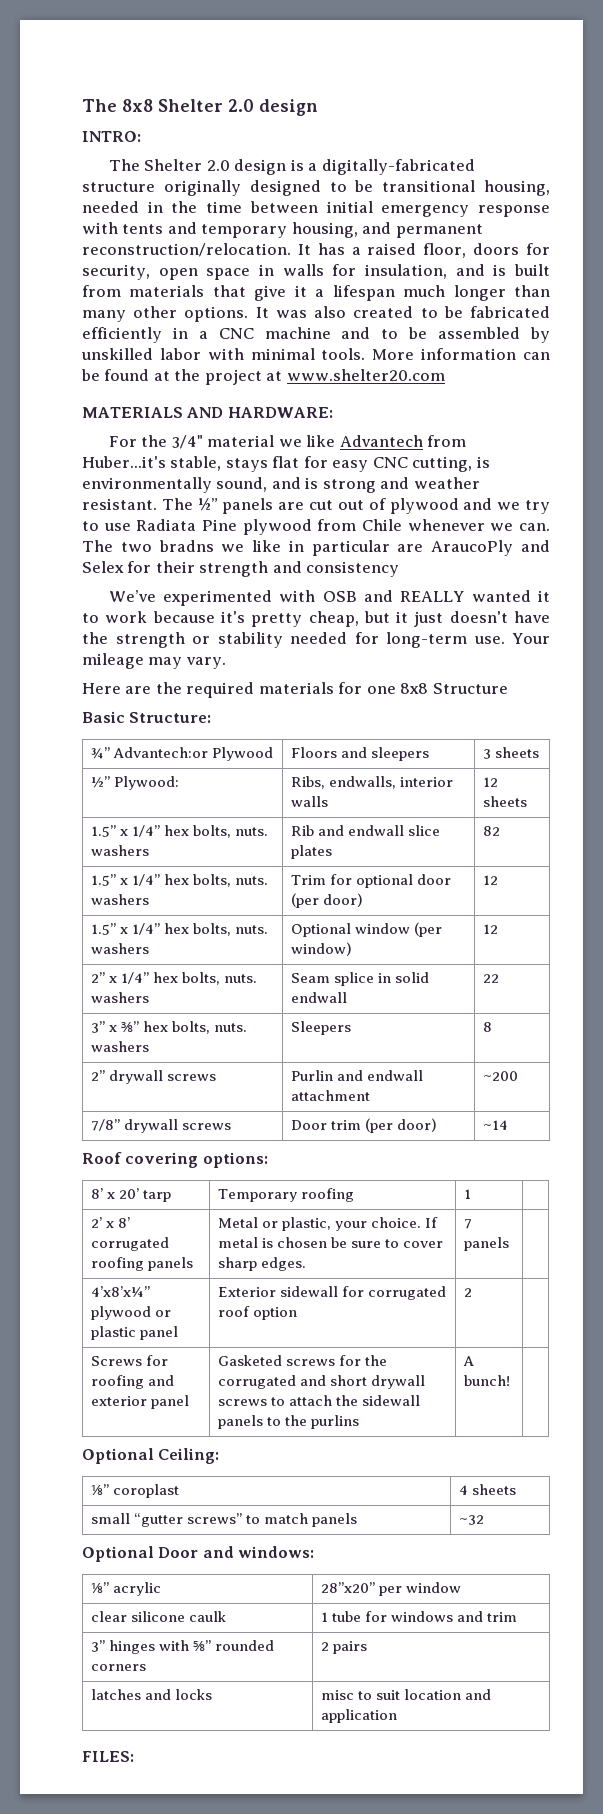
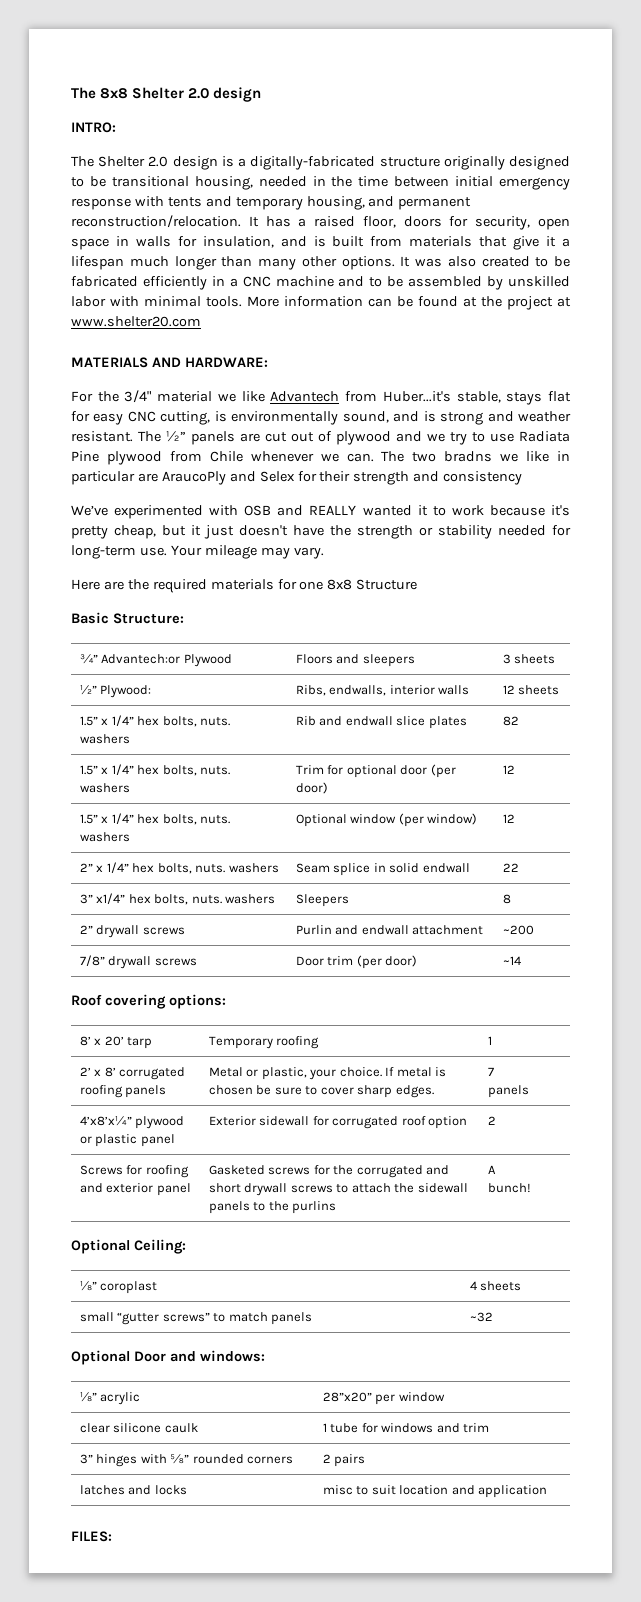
[109,1021,140,1032] x ⅜” -> [96,893,126,904] x1/4”

